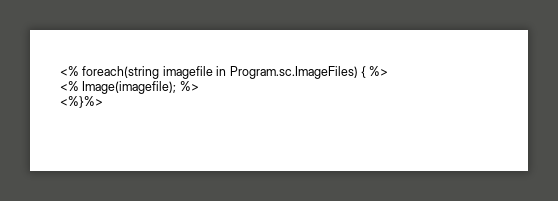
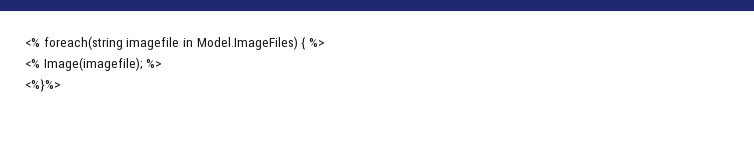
[229,66,358,79] Program.sc.ImageFiles) -> [196,36,298,50] Model.ImageFiles)

